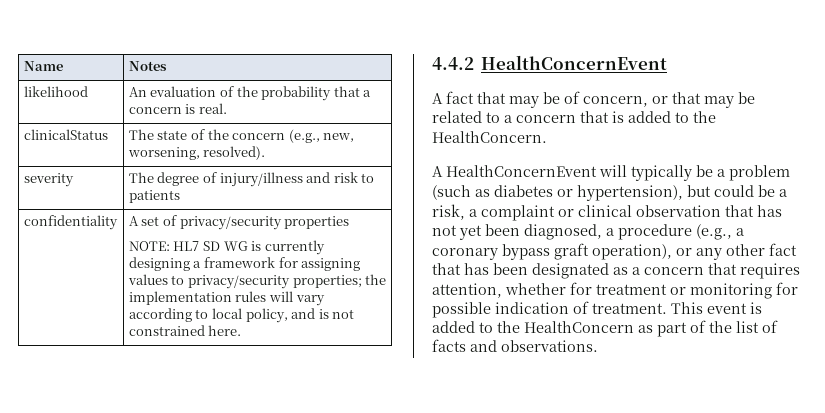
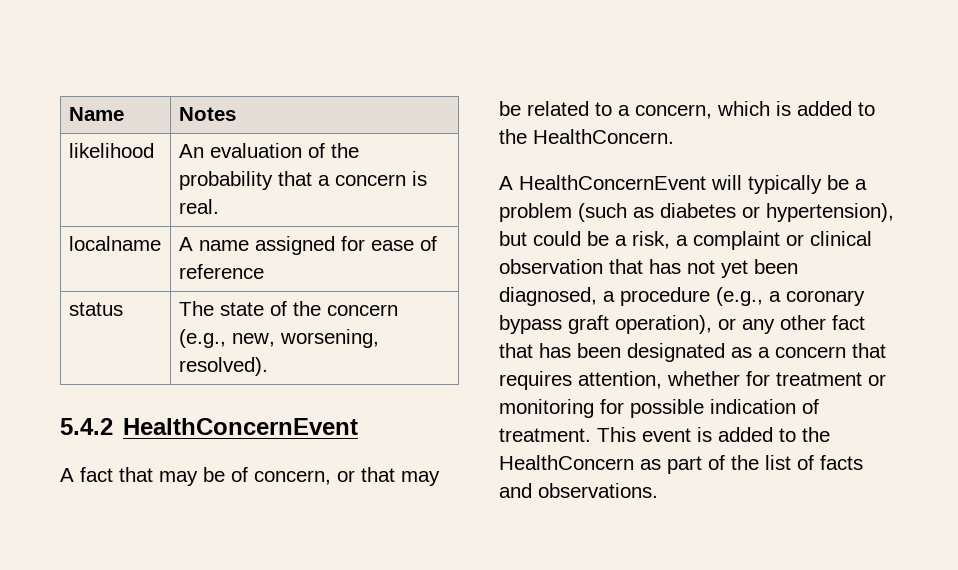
[23,129,108,140] clinicalStatus -> [68,236,161,251] [178,236,437,255] [178,264,264,279] [68,302,123,316] localname | A name assigned for ease of reference // status
[23,173,74,187] [128,172,375,187] [128,190,180,203] [23,215,118,230] [128,215,350,230] [128,240,325,255] [128,257,361,271] [127,274,387,289] [128,291,325,306] [128,308,355,323] [128,325,242,336] [432,57,474,70] // severity | The degree of injury/illness and risk to patients // confidentiality | A set of privacy/security properties // NOTE: HL7 SD WG is currently designing a framework for assigning values to privacy/security properties; the implementation rules will vary according to local policy, and is not constrained here. // 4.4.2 -> [60,418,113,435] // 5.4.2
[516,111,609,123] concern that -> [635,101,770,119] concern, which

